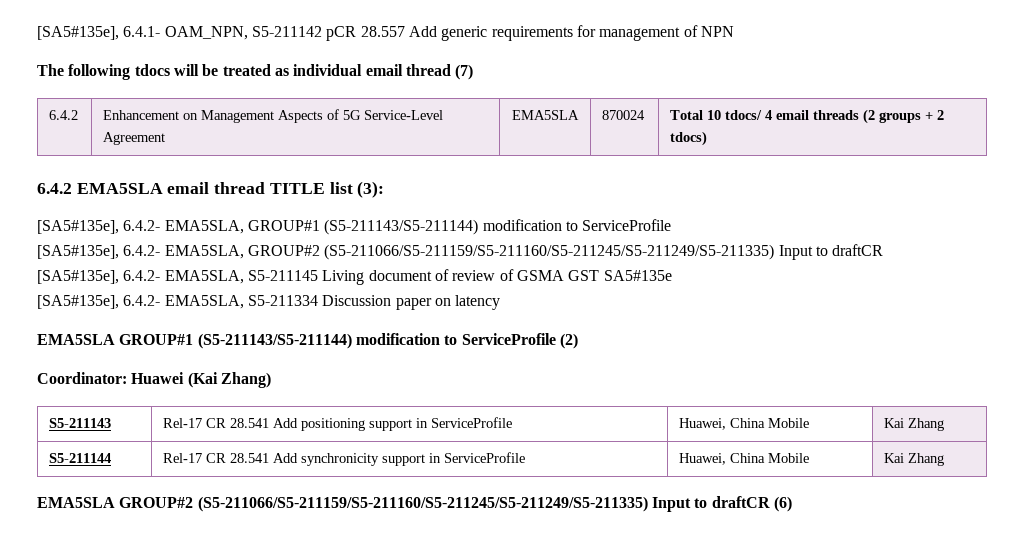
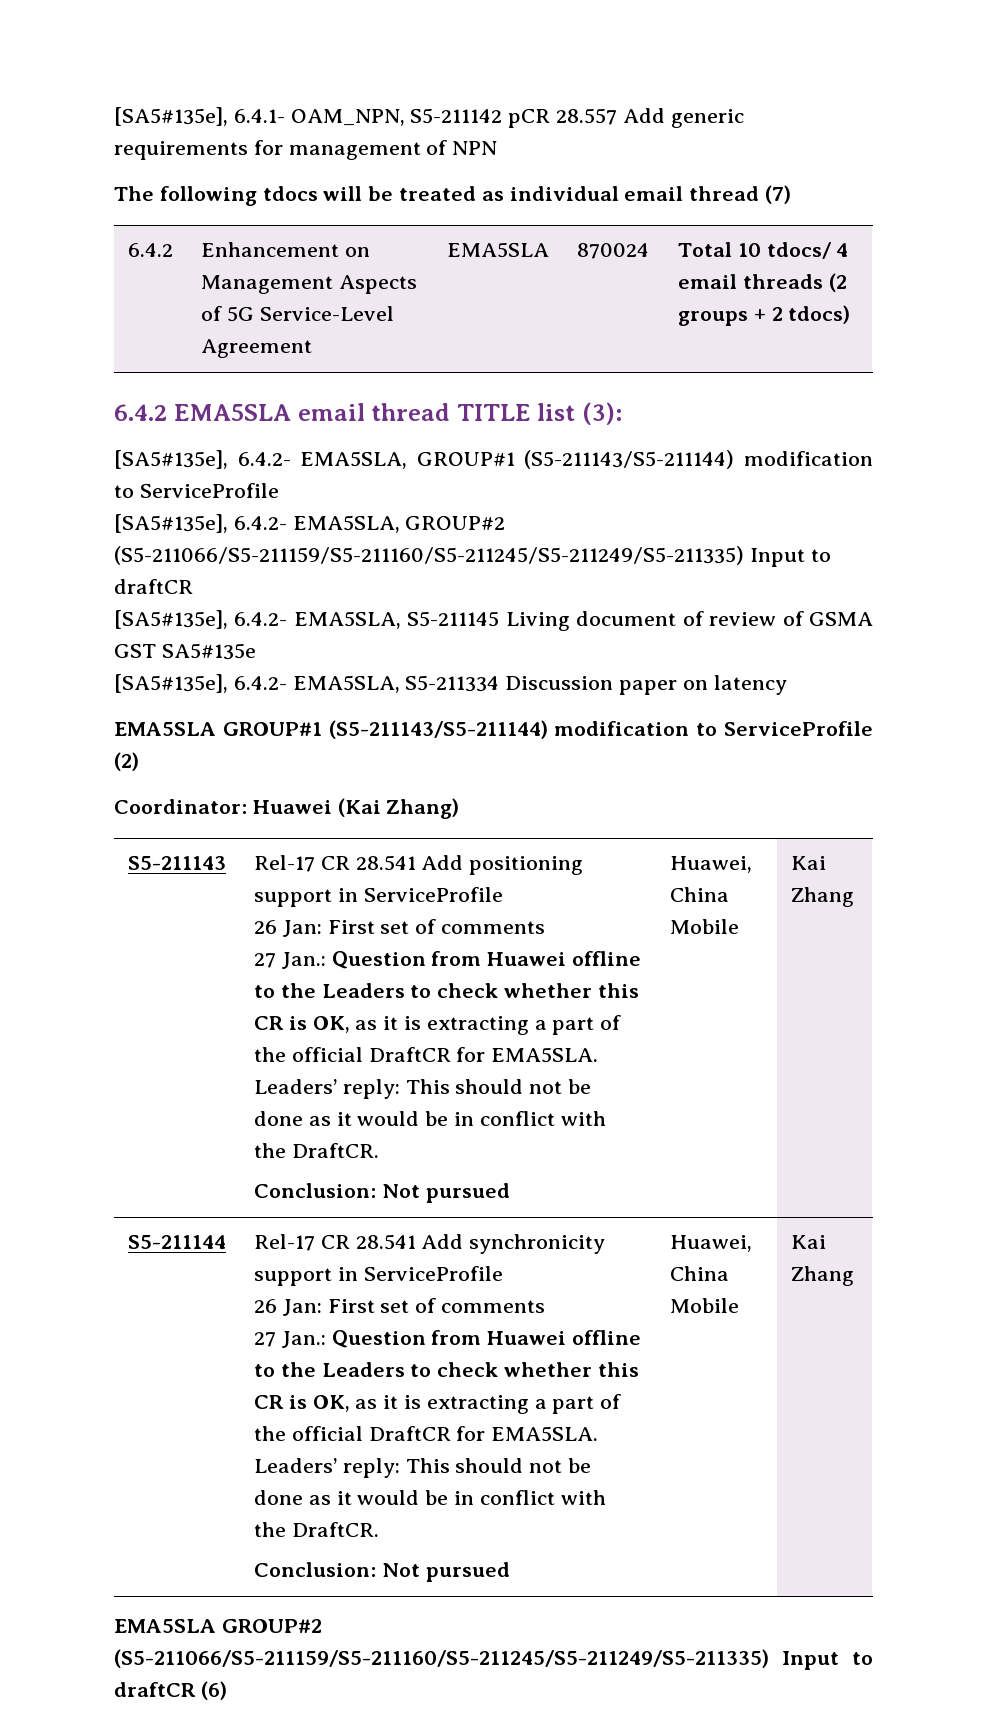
(513, 422) none -> [253,919,546,937] [253,951,642,969] [253,983,639,998] [253,1015,622,1035] [253,1047,599,1063] [253,1079,592,1099] [253,1111,606,1126] [253,1143,379,1158] [253,1183,510,1203] // 26 Jan: First set of comments // 27 Jan.: Question from Huawei offline to the Leaders to check whether this CR is OK, as it is extracting a part of the official DraftCR for EMA5SLA. Leaders’ reply: This should not be done as it would be in conflict with the DraftCR. // Conclusion: Not pursued
(526, 457) none -> [253,1298,546,1316] [253,1330,642,1348] [253,1362,639,1377] [253,1394,622,1414] [253,1426,599,1442] [253,1458,592,1478] [253,1490,606,1505] [253,1522,379,1537] [253,1562,510,1582] // 26 Jan: First set of comments // 27 Jan.: Question from Huawei offline to the Leaders to check whether this CR is OK, as it is extracting a part of the official DraftCR for EMA5SLA. Leaders’ reply: This should not be done as it would be in conflict with the DraftCR. // Conclusion: Not pursued

